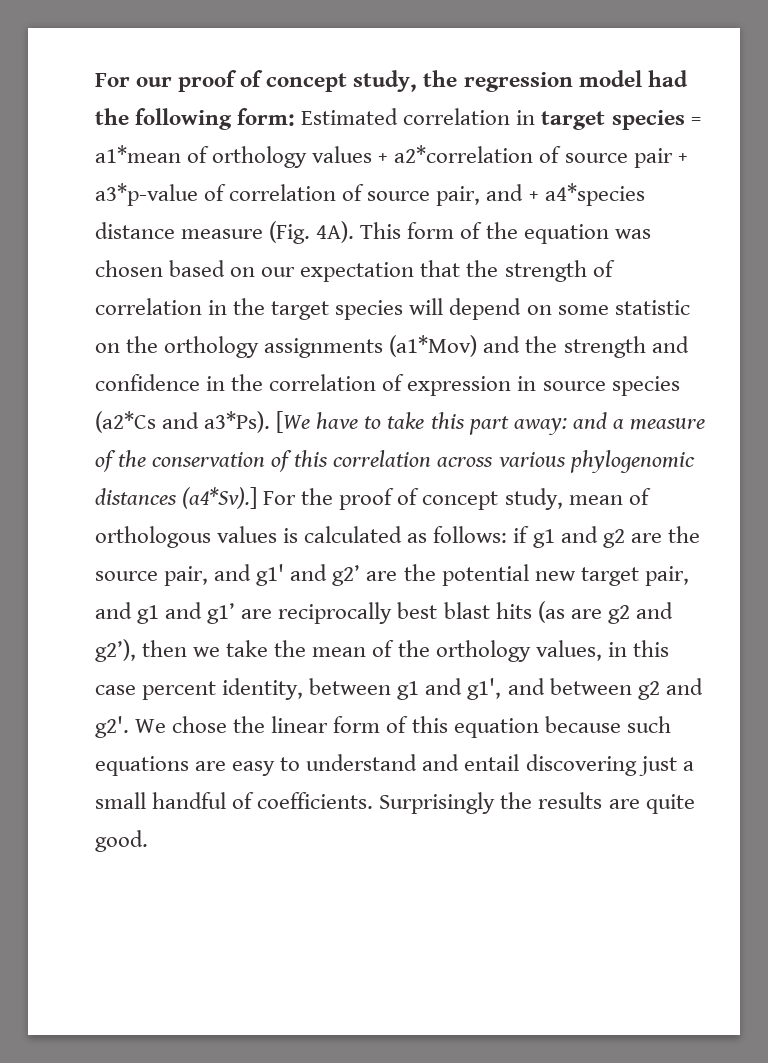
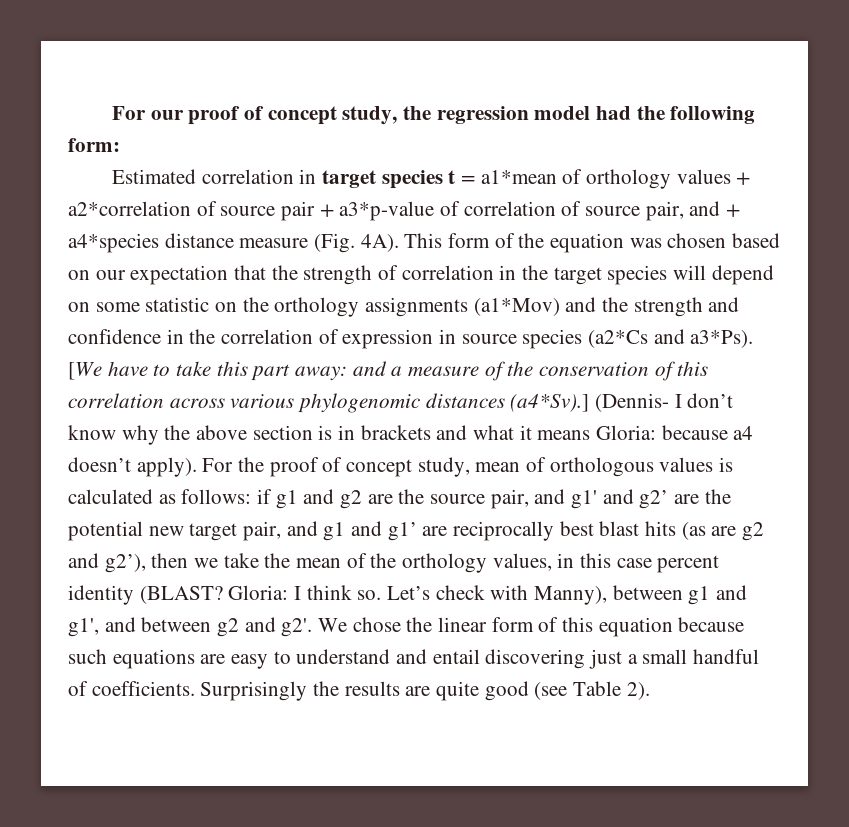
(296, 117) none -> (120, 145) //
(685, 120) none -> [448,170,456,184] t
(258, 498) none -> [595,393,734,412] [68,425,754,445] [68,457,197,477] (Dennis- I don’t know why the above section is in brackets and what it means Gloria: because a4 doesn’t apply).
[222,678,304,700] identity, -> [68,585,608,605] identity (BLAST? Gloria: I think so. Let’s check with Manny),
[95,830,148,852] good. -> [484,681,650,701] good (see Table 2).

